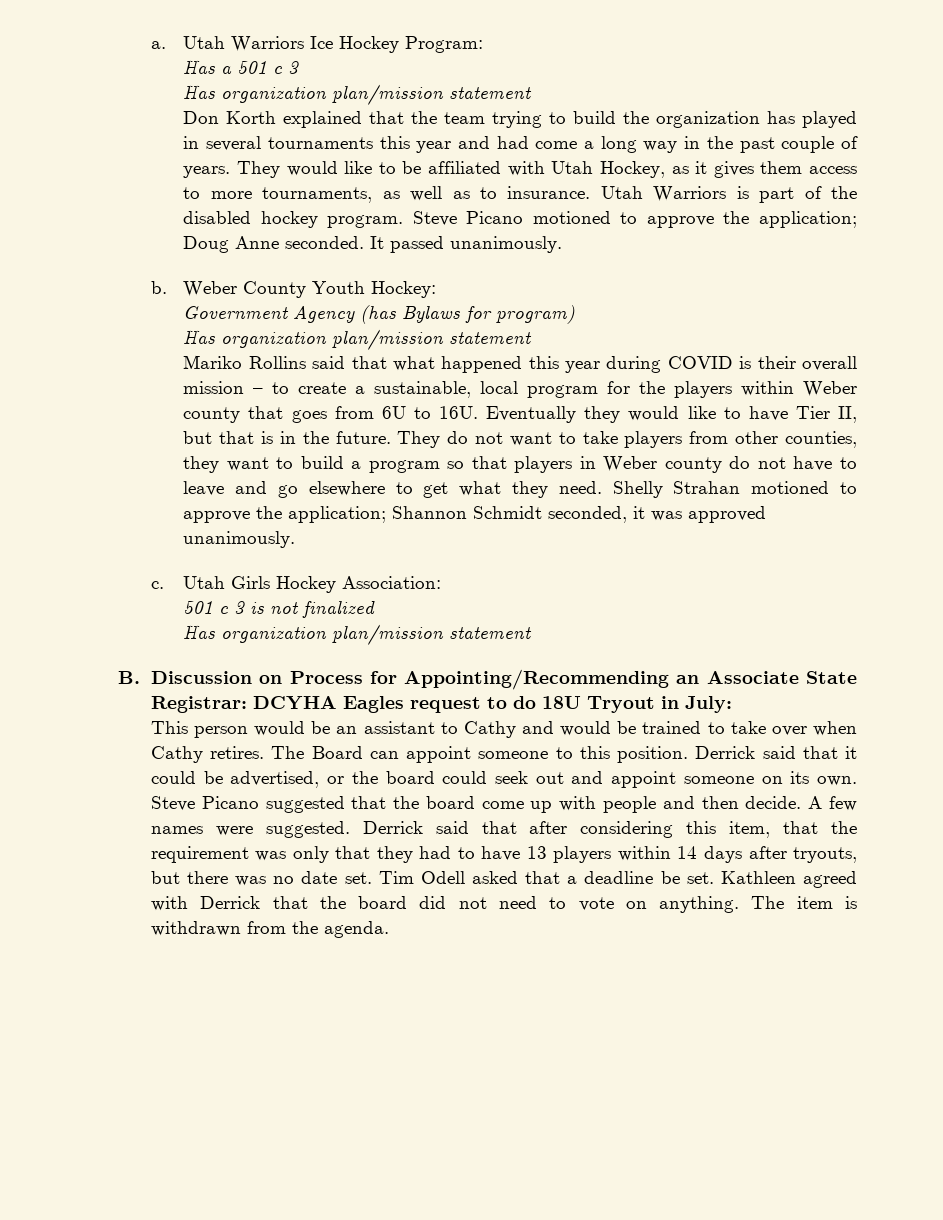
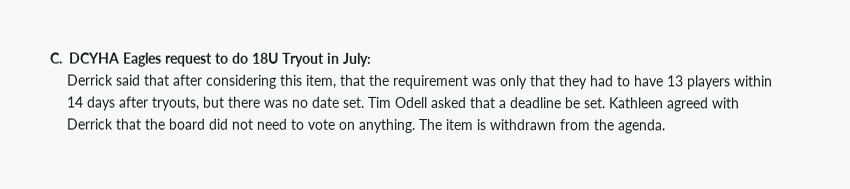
[150,36,484,53] [183,60,300,74] [183,84,533,105] [183,111,857,128] [183,136,858,153] [183,161,857,178] [183,186,857,203] [183,211,857,228] [183,236,563,253] [150,281,437,298] [183,305,576,324] [183,329,533,350] [183,355,857,373] [183,381,858,398] [183,406,857,423] [183,431,857,448] [183,456,858,473] [183,481,857,498] [183,506,767,523] [183,531,296,548] [150,576,442,593] [183,601,376,618] [183,624,533,645] [118,669,857,690] [150,696,247,713] a. Utah Warriors Ice Hockey Program: // Has a 501 c 3 // Has organization plan/mission statement // Don Korth explained that the team trying to build the organization has played in several tournaments this year and had come a long way in the past couple of years. They would like to be affiliated with Utah Hockey, as it gives them access to more tournaments, as well as to insurance. Utah Warriors is part of the disabled hockey program. Steve Picano motioned to approve the application; Doug Anne seconded. It passed unanimously. // b. Weber County Youth Hockey: // Government Agency (has Bylaws for program) // Has organization plan/mission statement // Mariko Rollins said that what happened this year during COVID is their overall mission – to create a sustainable, local program for the players within Weber county that goes from 6U to 16U. Eventually they would like to have Tier II, but that is in the future. They do not want to take players from other counties, they want to build a program so that players in Weber county do not have to leave and go elsewhere to get what they need. Shelly Strahan motioned to approve the application; Shannon Schmidt seconded, it was approved unanimously. // c. Utah Girls Hockey Association: // 501 c 3 is not finalized // Has organization plan/mission statement // B. Discussion on Process for Appointing/Recommending an Associate State Registrar: -> [49,52,63,64] C.
[150,721,857,738] [150,746,857,763] [150,771,858,788] [150,796,857,813] [150,821,350,838] This person would be an assistant to Cathy and would be trained to take over when Cathy retires. The Board can appoint someone to this position. Derrick said that it could be advertised, or the board could seek out and appoint someone on its own. Steve Picano suggested that the board come up with people and then decide. A few names were suggested. -> (372, 59) none

